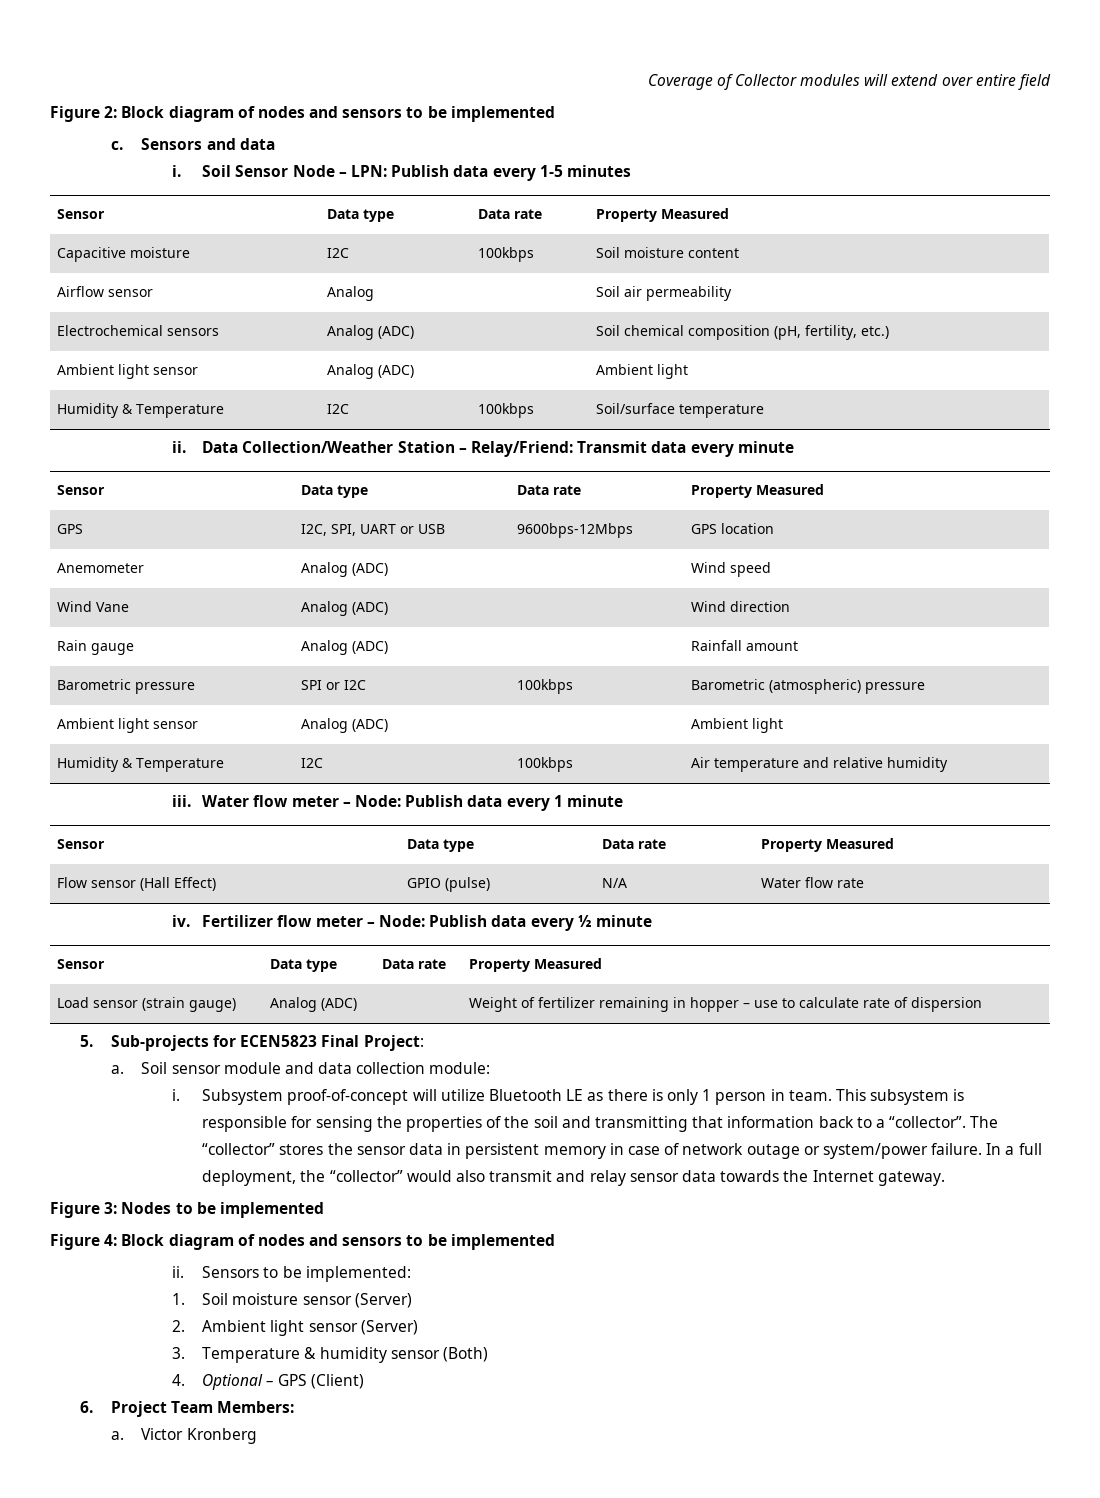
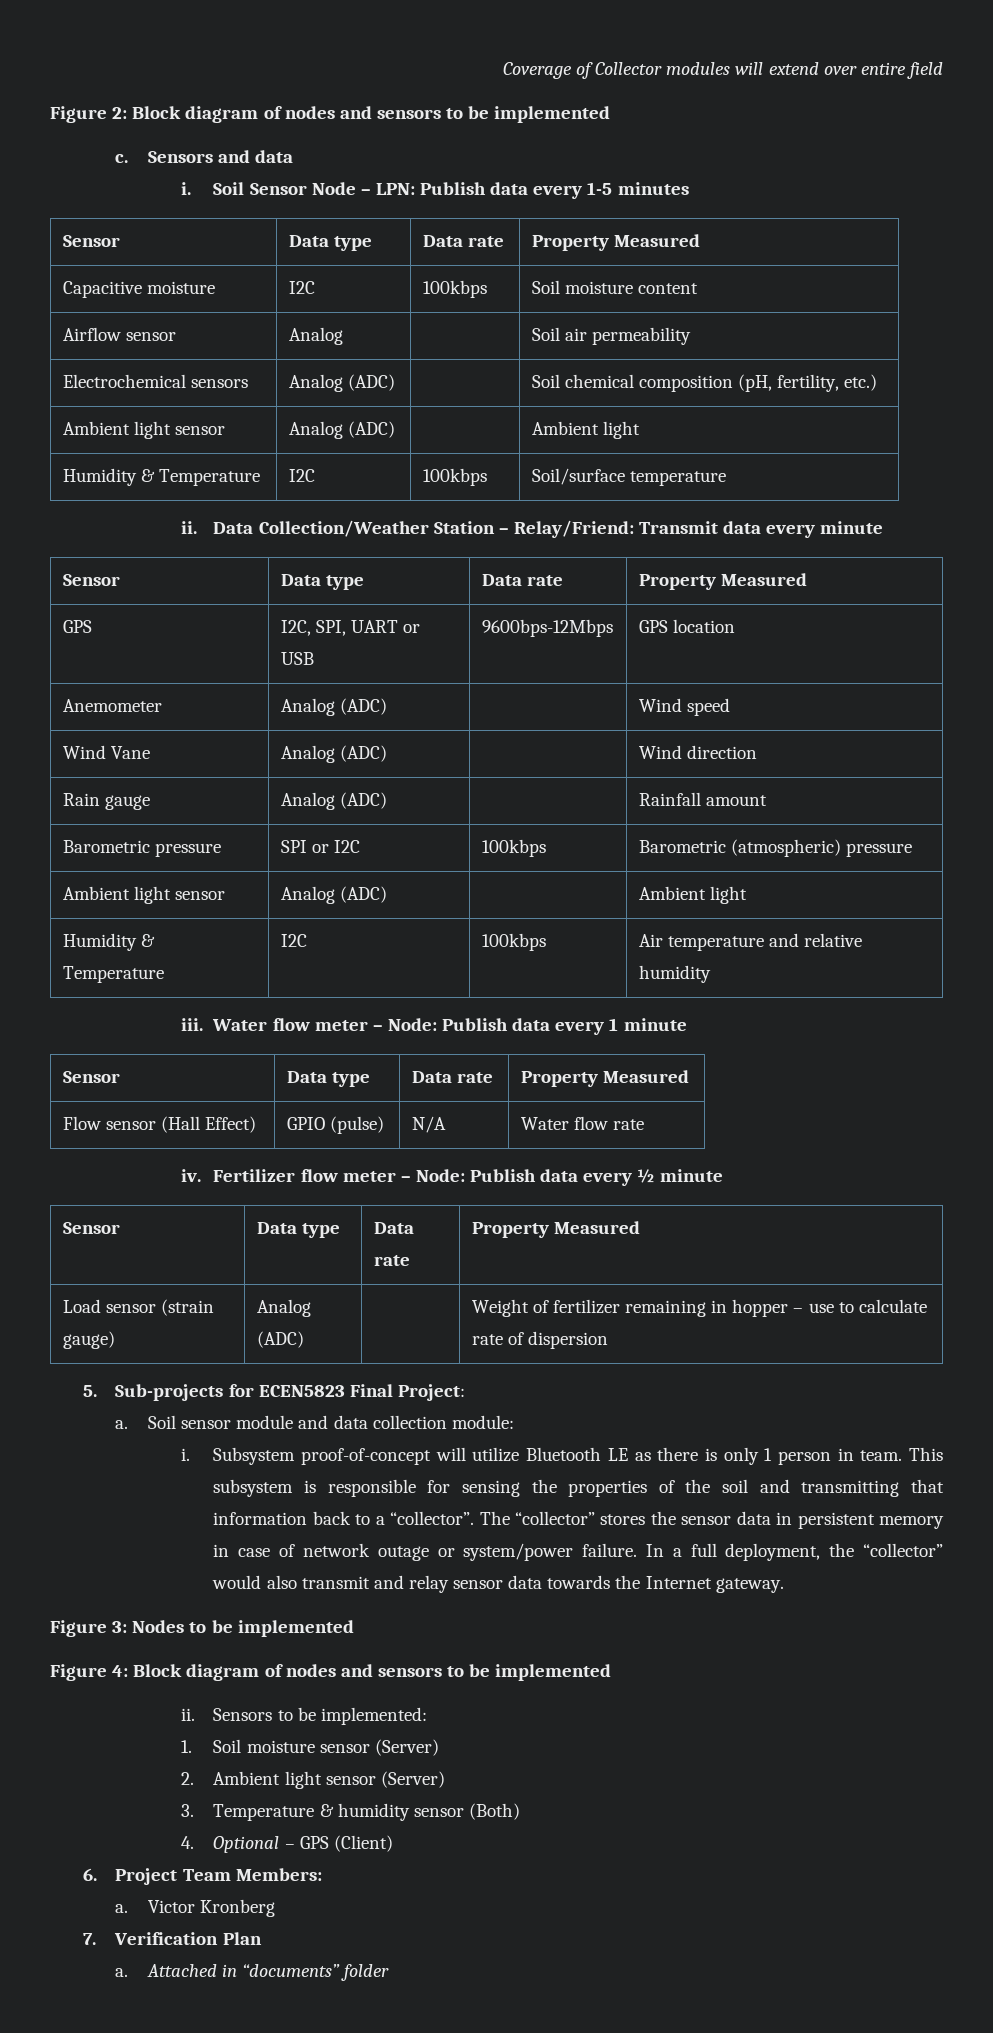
(257, 1436) none -> [82,1932,262,1945] [115,1964,390,1981] // 7. Verification Plan // a. Attached in “documents” folder

